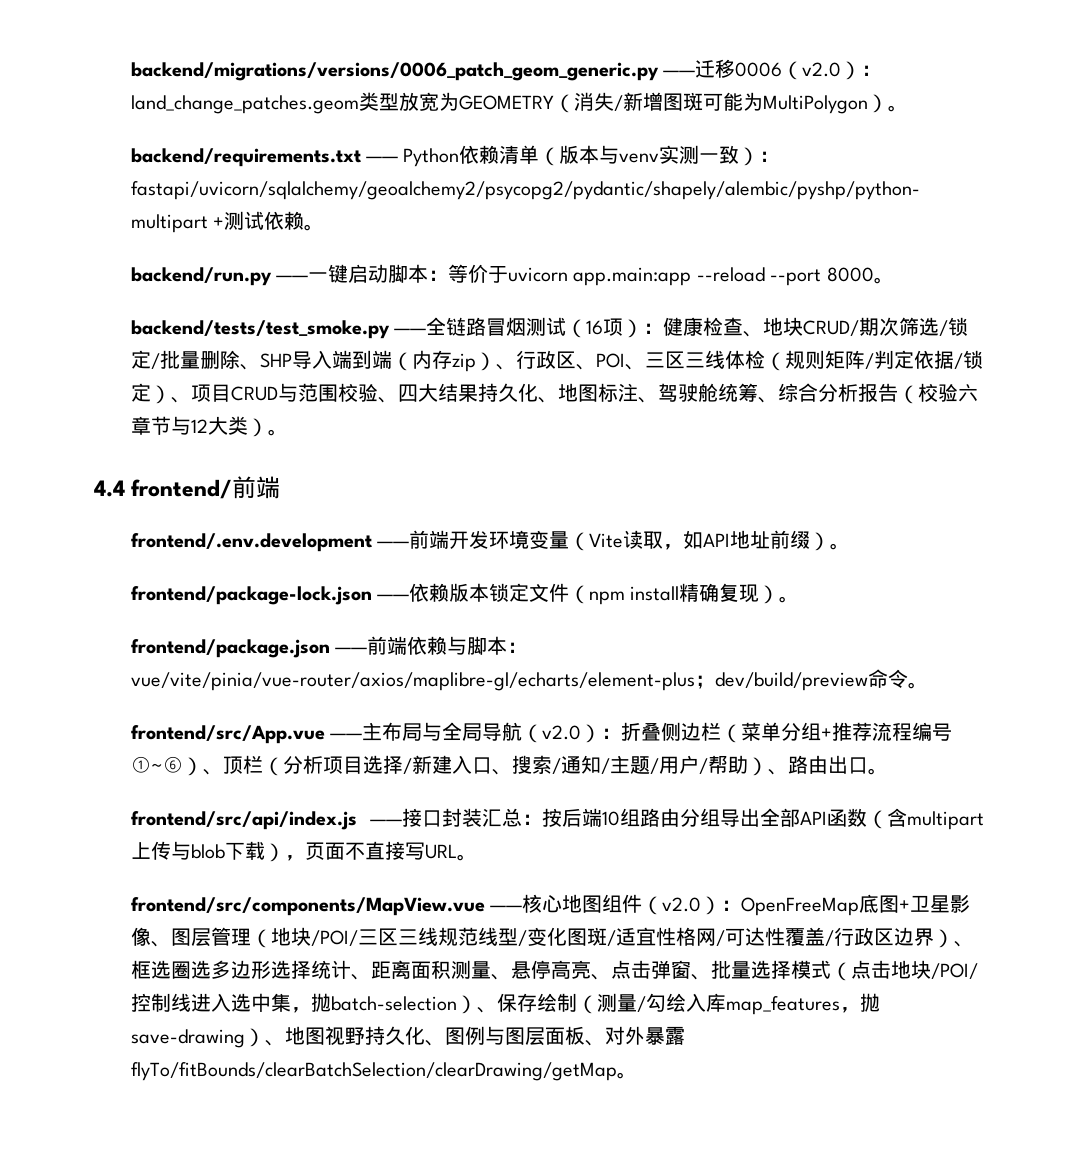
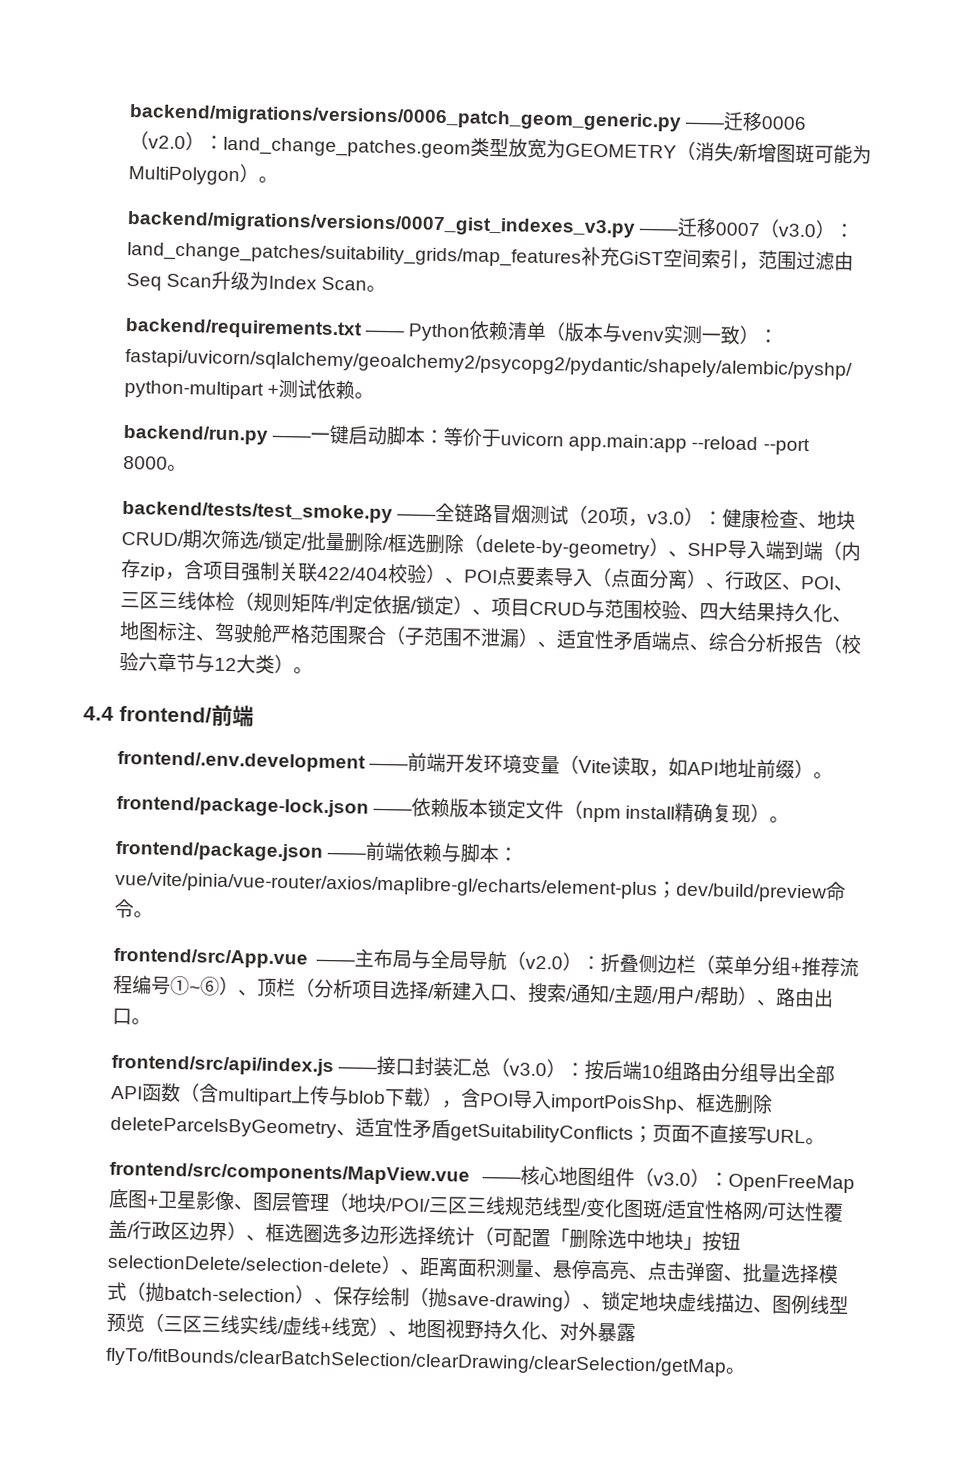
(908, 108) none -> [126,210,855,240] [126,241,854,271] [125,270,387,292] // backend/migrations/versions/0007_gist_indexes_v3.py ——迁移0007（v3.0）：land_change_patches/suitability_grids/map_features补充GiST空间索引，范围过滤由Seq Scan升级为Index Scan。
[586,318,624,336] 16项 -> [587,507,686,528] 20项，v3.0
(240, 359) none -> [381,533,669,560] /框选删除（delete-by-geometry）
(476, 362) none -> [164,560,688,589] ，含项目强制关联422/404校验）、POI点要素导入（点面分离
[717,383,758,402] 统筹 -> [270,624,691,651] 严格范围聚合（子范围不泄漏）、适宜性矛盾端点
(522, 817) none -> [490,1058,567,1079] （v3.0）
(305, 858) none -> [459,1088,773,1115] [109,1116,653,1144] 含POI导入importPoisShp、框选删除deleteParcelsByGeometry、适宜性矛盾getSuitabilityConflicts；
[662,897,702,912] v2.0 -> [653,1172,691,1186] v3.0
(351, 969) none -> [473,1226,741,1252] [106,1254,402,1276] （可配置「删除选中地块」按钮selectionDelete/selection-delete）
[850,960,978,979] [130,993,311,1013] 点击地块/POI/控制线进入选中集， -> (146, 1292) none
[596,993,880,1015] [130,1026,585,1048] 测量/勾绘入库map_features，抛save-drawing）、地图视野持久化、图例与图层面板 -> [427,1287,849,1315] [105,1312,541,1341] 抛save-drawing）、锁定地块虚线描边、图例线型预览（三区三线实线/虚线+线宽）、地图视野持久化
[130,1062,617,1081] flyTo/fitBounds/clearBatchSelection/clearDrawing/getMap -> [104,1347,727,1377] flyTo/fitBounds/clearBatchSelection/clearDrawing/clearSelection/getMap

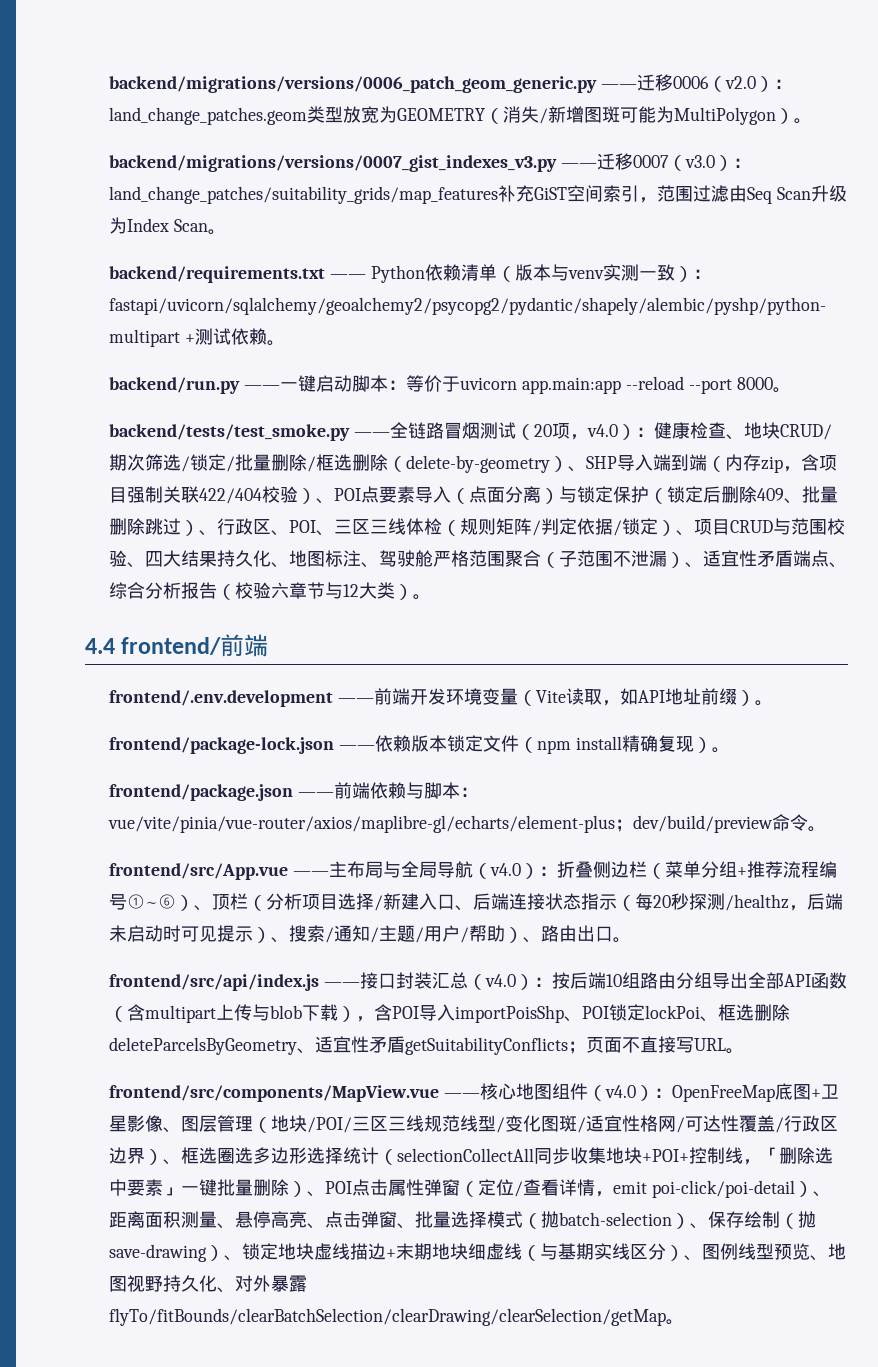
[647,511,686,525] v3.0 -> [587,424,619,437] v4.0
(707, 579) none -> [559,486,839,504] [109,518,200,536] 与锁定保护（锁定后删除409、批量删除跳过）
[525,955,563,970] v2.0 -> [490,863,522,876] v4.0
(529, 997) none -> [473,893,844,911] [109,925,290,943] 后端连接状态指示（每20秒探测/healthz，后端未启动时可见提示）、
[509,1062,548,1077] v3.0 -> [485,974,517,987] v4.0
(697, 1108) none -> [582,1004,719,1022] POI锁定lockPoi、
[653,1172,691,1186] v3.0 -> [605,1085,637,1098] v4.0
[492,1228,741,1252] [106,1254,382,1274] 可配置「删除选中地块」按钮selectionDelete/selection-delete -> [397,1147,834,1165] [109,1179,796,1198] selectionCollectAll同步收集地块+POI+控制线，「删除选中要素」一键批量删除）、POI点击属性弹窗（定位/查看详情，emit poi-click/poi-detail
[752,1294,849,1315] [105,1312,389,1338] 、图例线型预览（三区三线实线/虚线+线宽） -> [386,1243,811,1261] +末期地块细虚线（与基期实线区分）、图例线型预览

